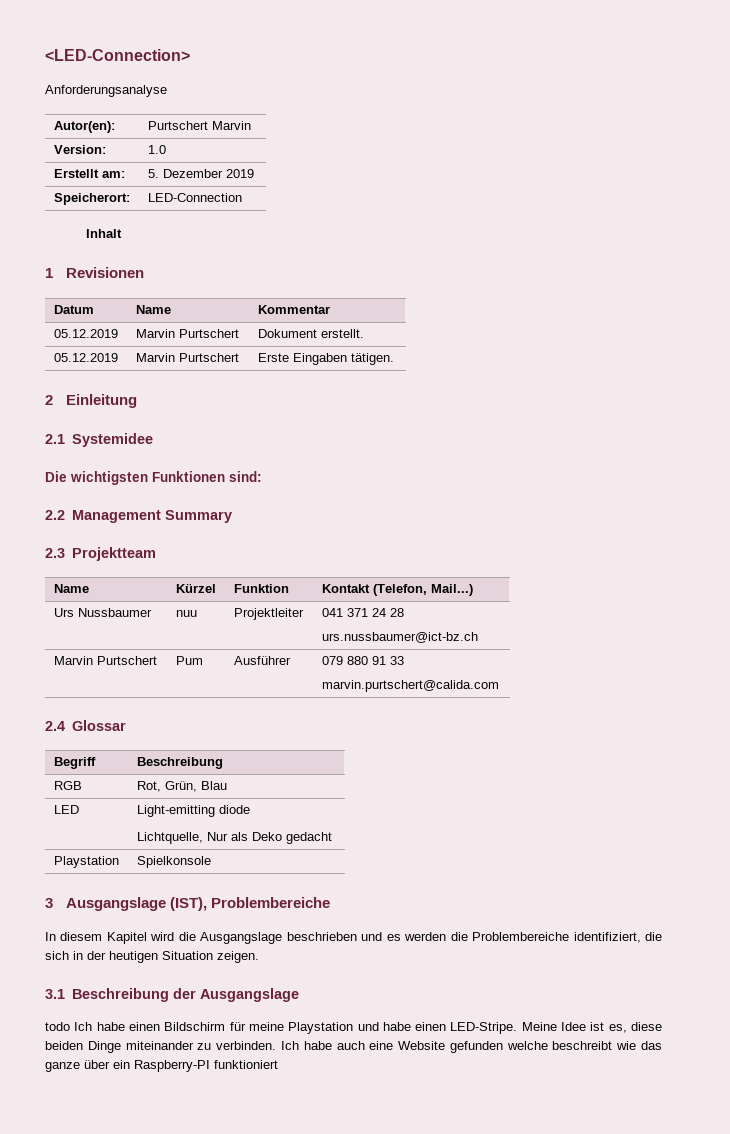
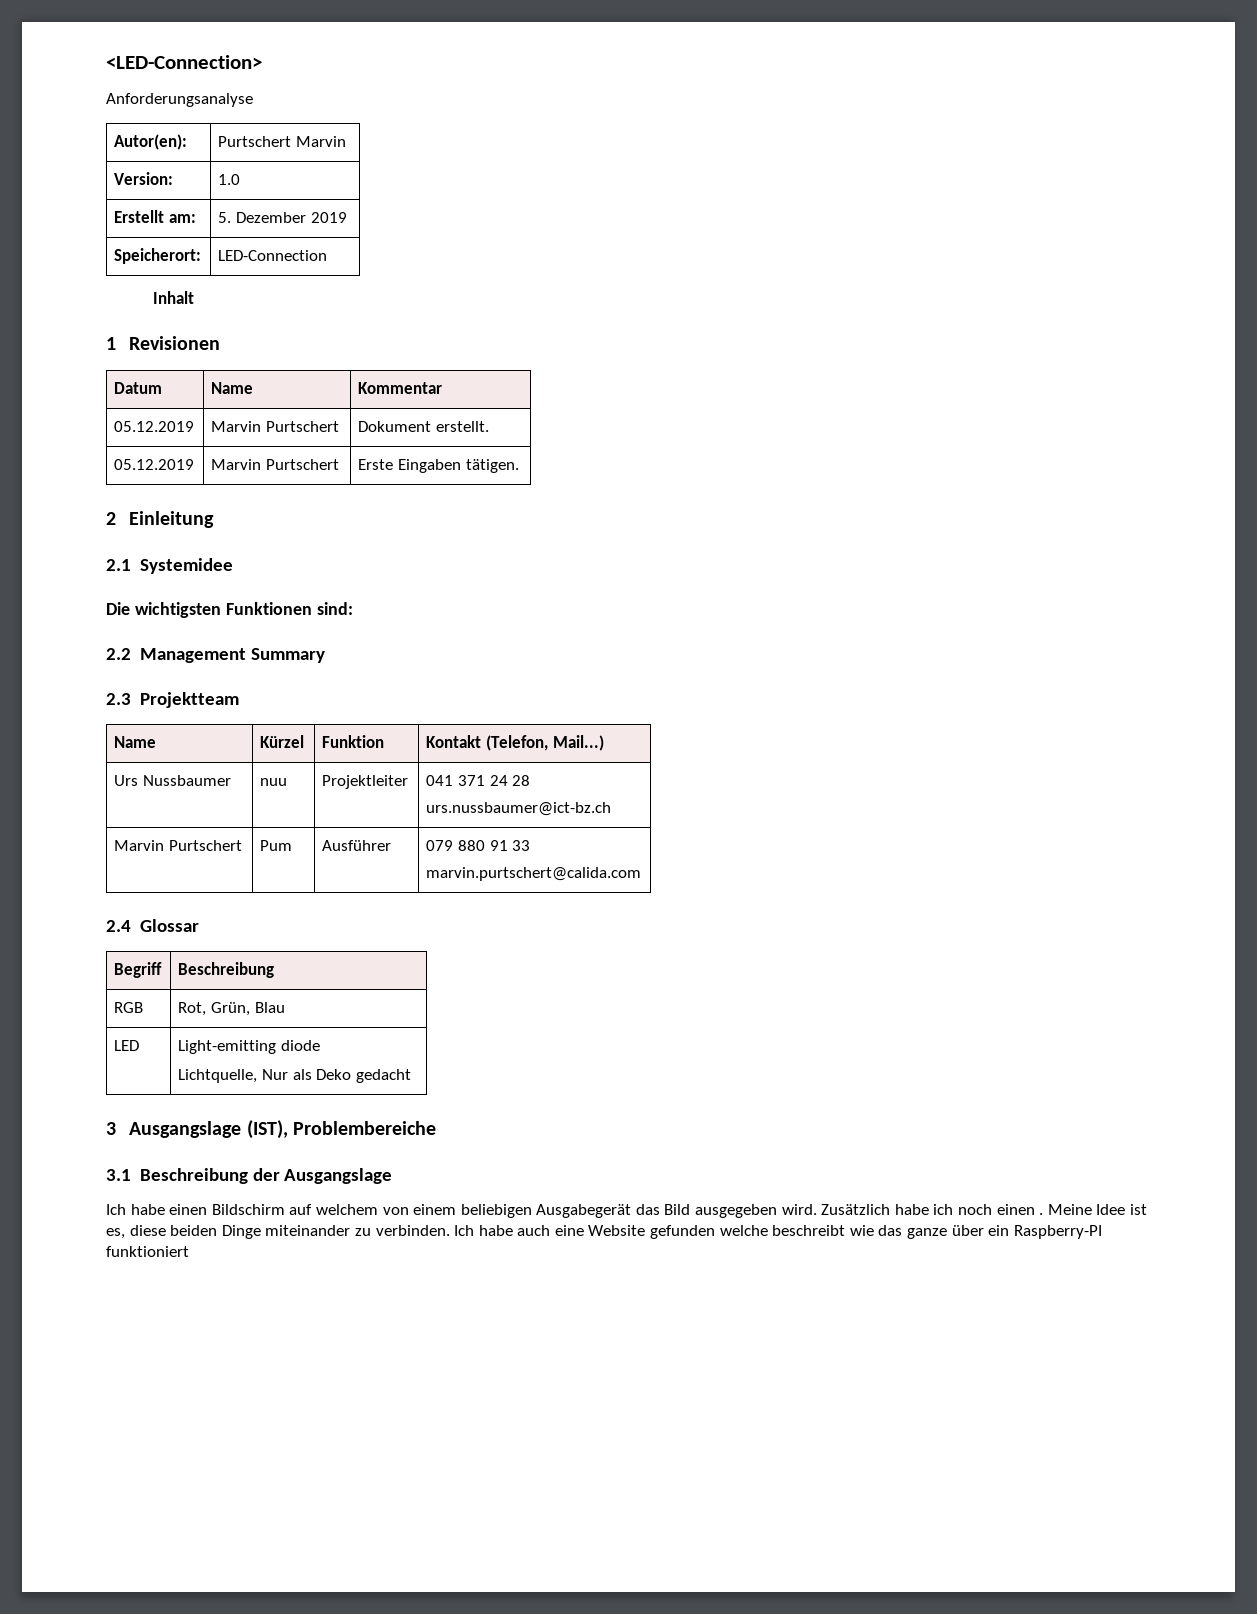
[53,856,119,868] [136,856,211,868] // Playstation | Spielkonsole -> (411, 1076) none
[45,932,662,944] [45,951,259,963] // In diesem Kapitel wird die Ausgangslage beschrieben und es werden die Problembereiche identifiziert, die sich in der heutigen Situation zeigen. -> (436, 1128) none
[45,1022,70,1031] todo -> (393, 1176) none
[229,1022,518,1034] für meine Playstation und habe einen LED-Stripe. -> [289,1204,1044,1218] auf welchem von einem beliebigen Ausgabegerät das Bild ausgegeben wird. Zusätzlich habe ich noch einen .

